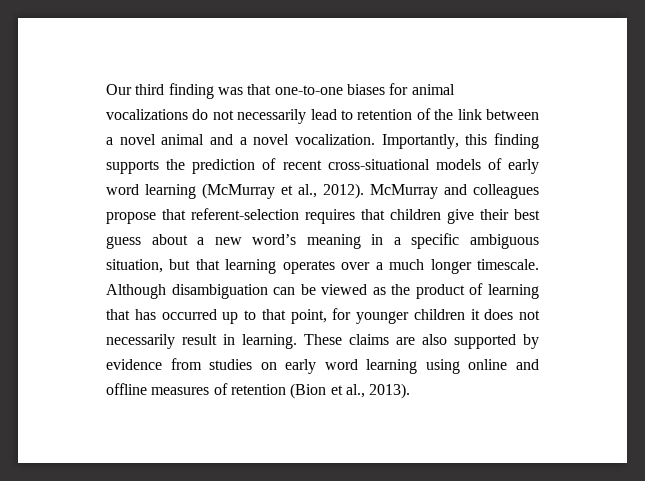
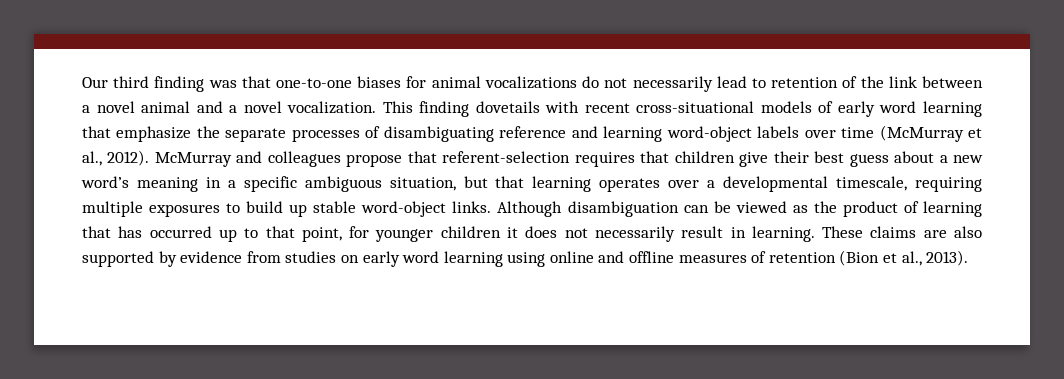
[381,133,539,149] [106,158,277,174] Importantly, this finding supports the prediction of -> [382,101,580,117] This finding dovetails with
(196, 191) none -> [82,126,875,142] that emphasize the separate processes of disambiguating reference and learning word-object labels over time
[389,259,539,274] much longer timescale. -> [723,176,982,192] [82,201,492,217] developmental timescale, requiring multiple exposures to build up stable word-object links.

